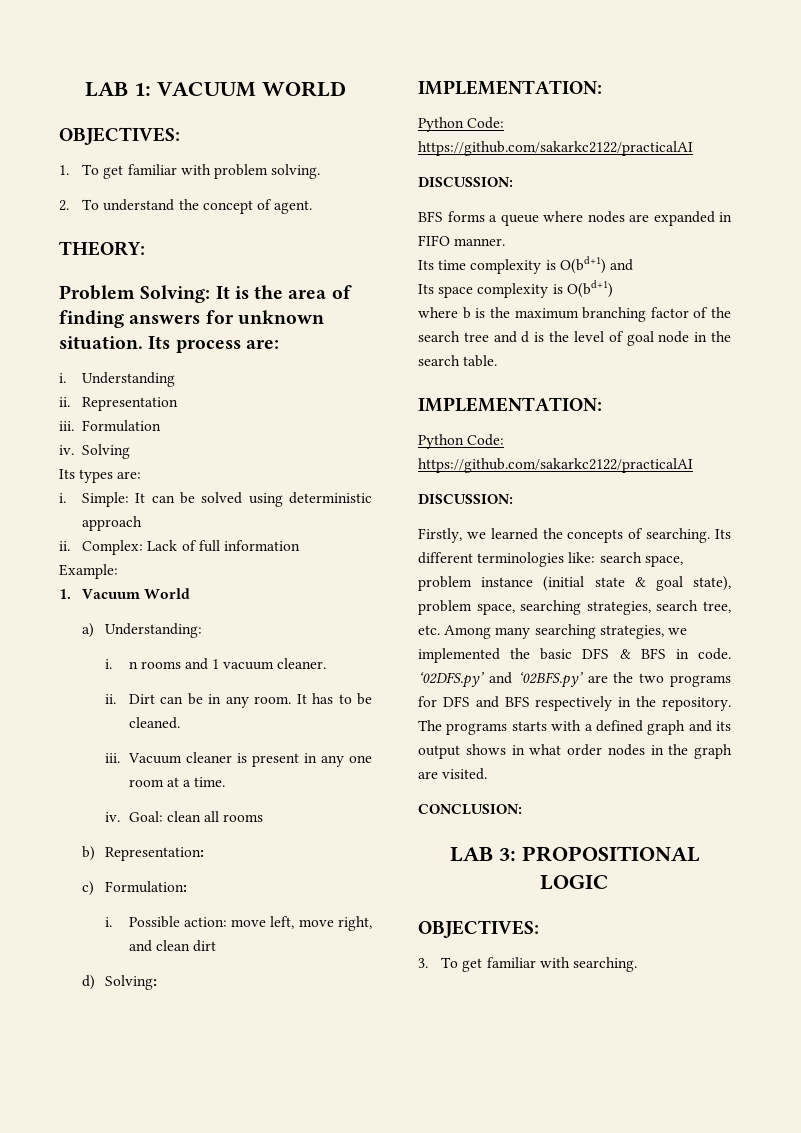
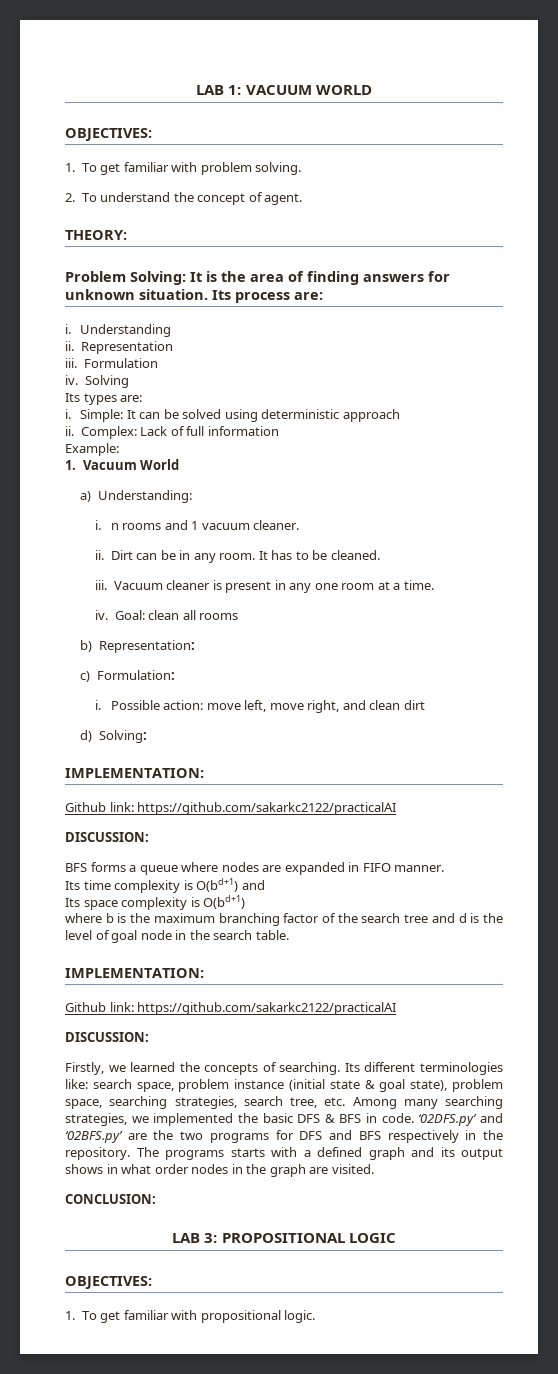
[418,117,505,132] Python Code: -> [65,802,134,812] Github link:
[418,434,505,449] Python Code: -> [65,1002,134,1012] Github link:
[418,957,637,972] 3. To get familiar with searching. -> [65,1310,316,1323] 1. To get familiar with propositional logic.

